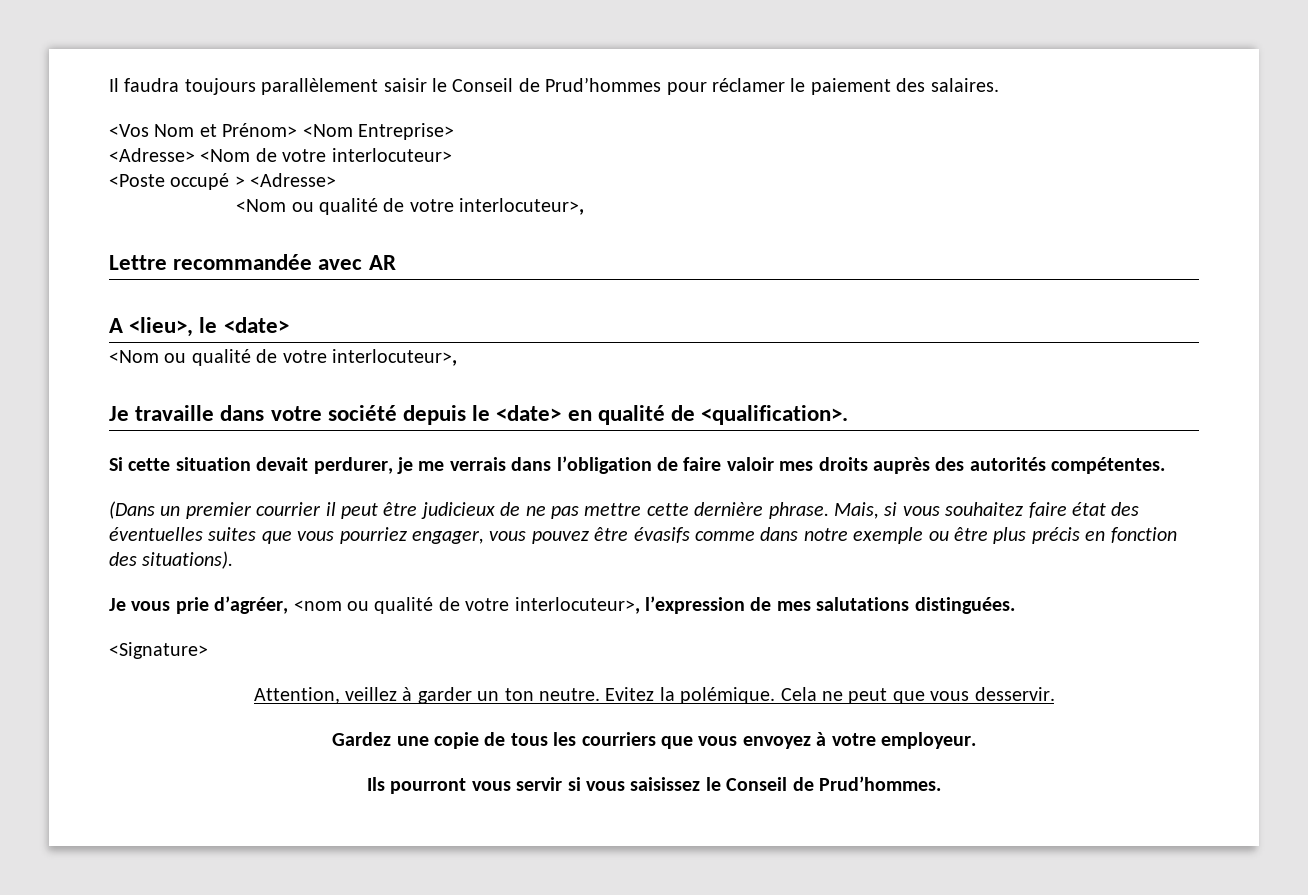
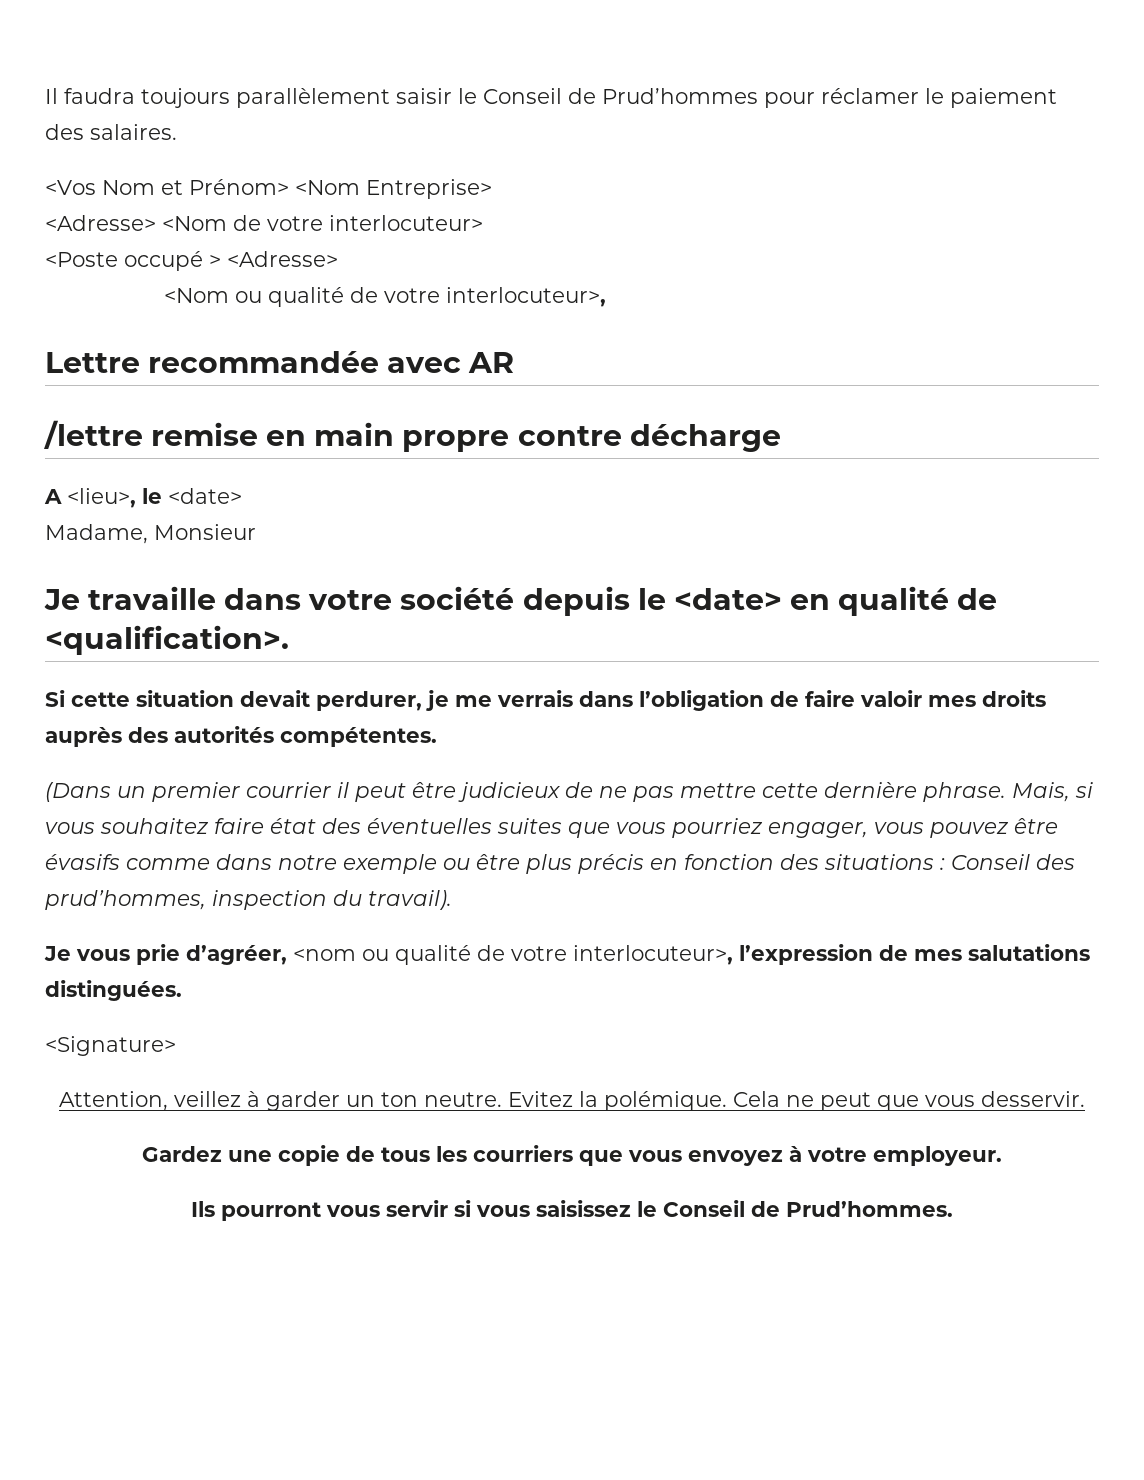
[109,317,289,337] [109,349,457,366] A <lieu>, le <date> // <Nom ou qualité de votre interlocuteur>, -> [44,420,781,452] [44,488,242,508] [45,524,256,544] /lettre remise en main propre contre décharge // A <lieu>, le <date> // Madame, Monsieur
[142,551,234,569] situations). -> [824,854,1075,870] [45,890,452,910] situations : Conseil des prud’hommes, inspection du travail).

